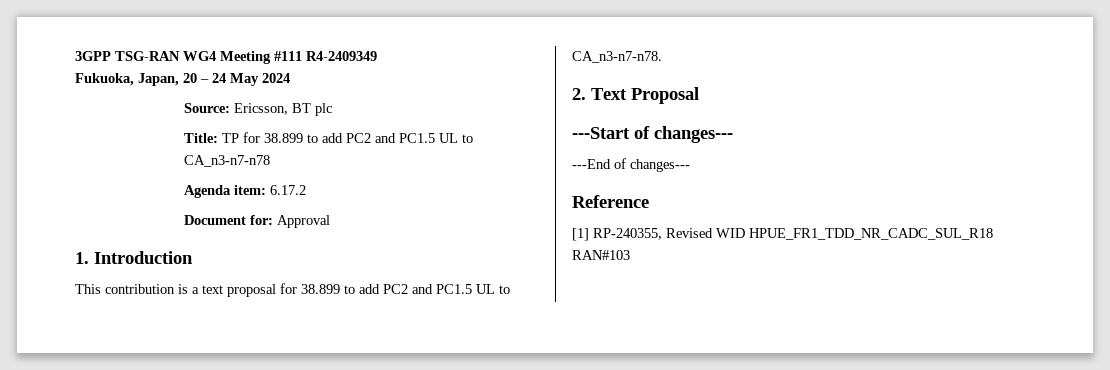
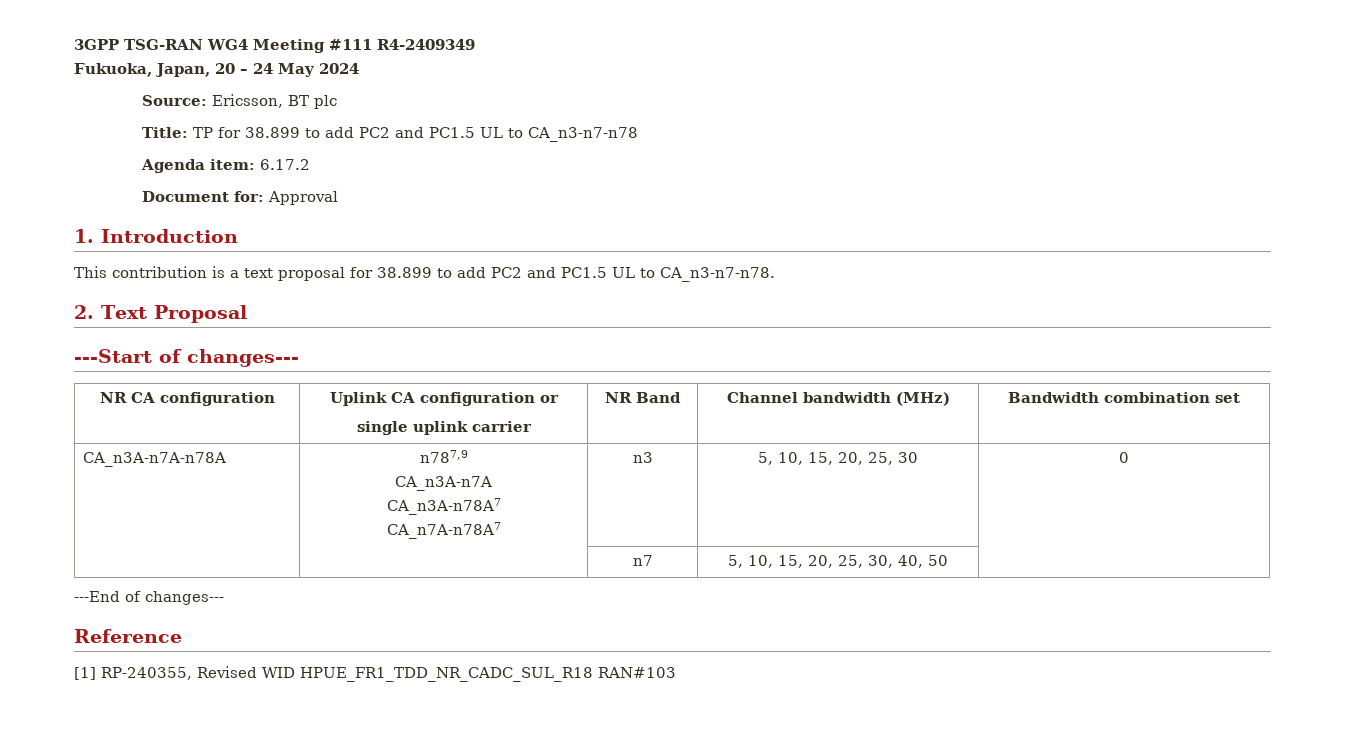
(733, 134) none -> [99,392,275,406] [329,392,559,406] [356,421,532,435] [605,392,681,403] [726,392,950,406] [1008,392,1240,403] [83,452,227,467] [419,450,468,463] [395,476,492,491] [386,498,501,515] [386,522,501,539] [632,452,653,463] [758,452,918,465] [1119,452,1129,463] [632,555,653,566] [728,555,948,568] // NR CA configuration | Uplink CA configuration or // single uplink carrier | NR Band | Channel bandwidth (MHz) | Bandwidth combination set // CA_n3A-n7A-n78A | n787,9 // CA_n3A-n7A // CA_n3A-n78A7 // CA_n7A-n78A7 | n3 | 5, 10, 15, 20, 25, 30 | 0 // | | n7 | 5, 10, 15, 20, 25, 30, 40, 50 |

